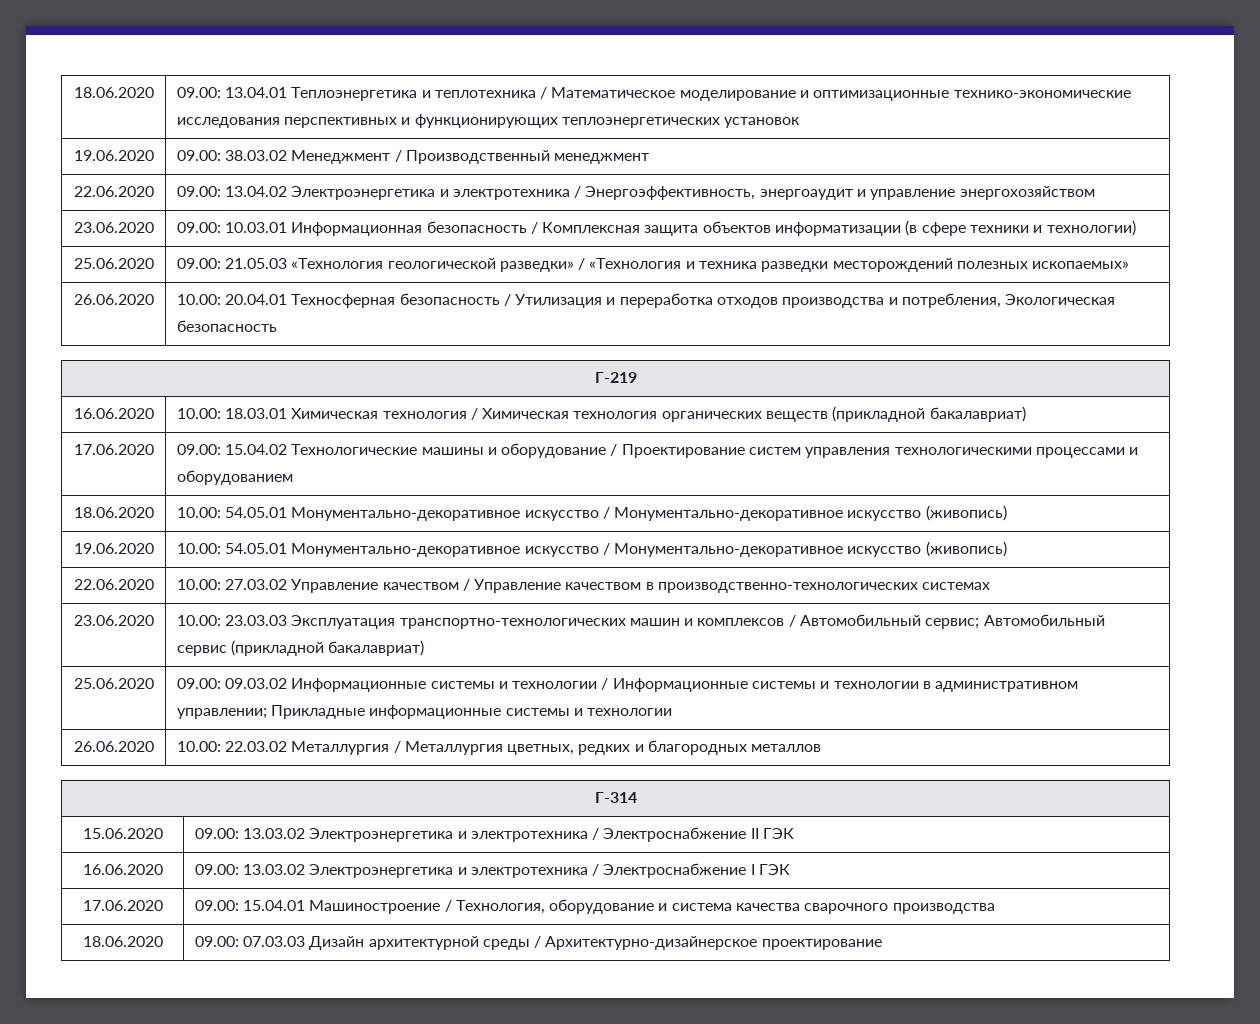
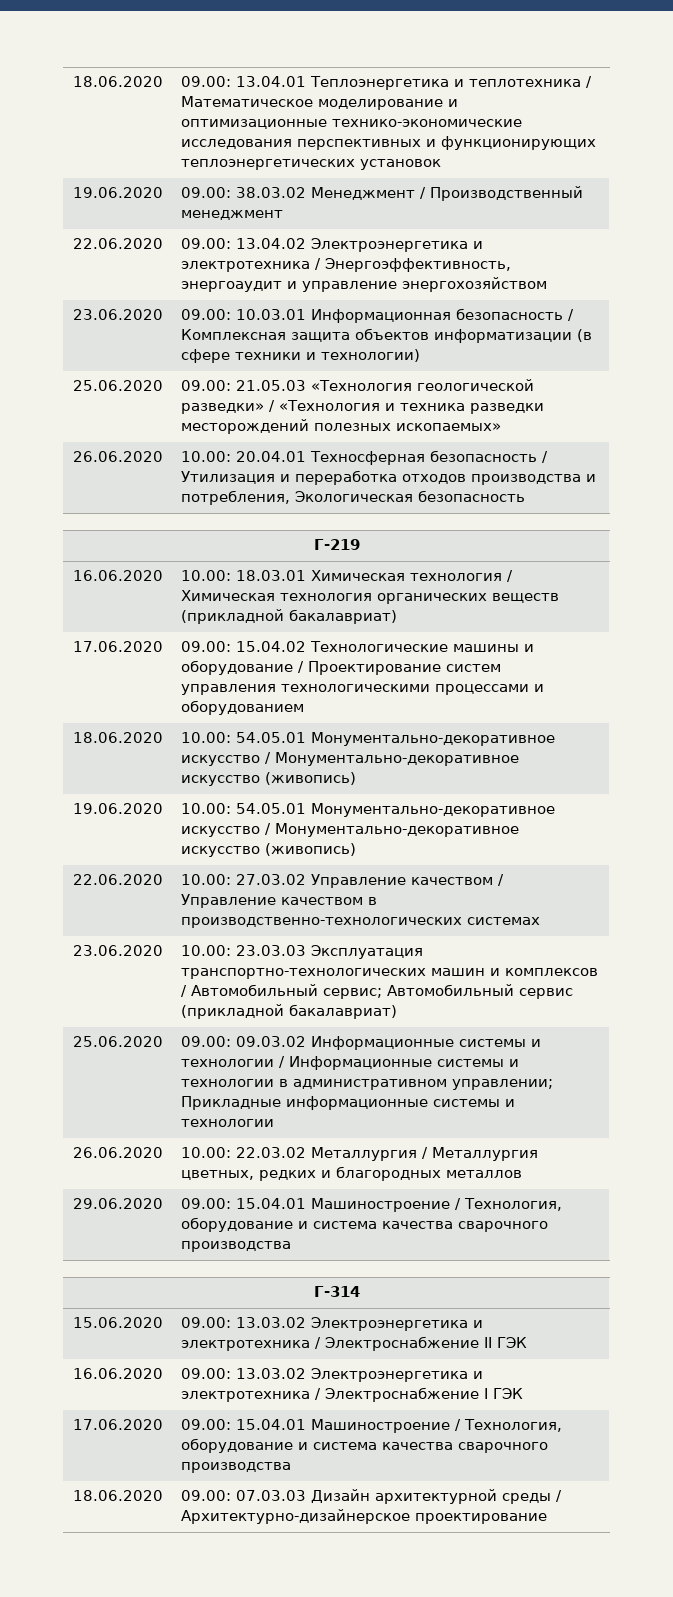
(822, 748) none -> [73,1198,163,1209] [181,1198,563,1212] [181,1217,549,1232] [181,1241,292,1252] // 29.06.2020 | 09.00: 15.04.01 Машиностроение / Технология, оборудование и система качества сварочного производства

